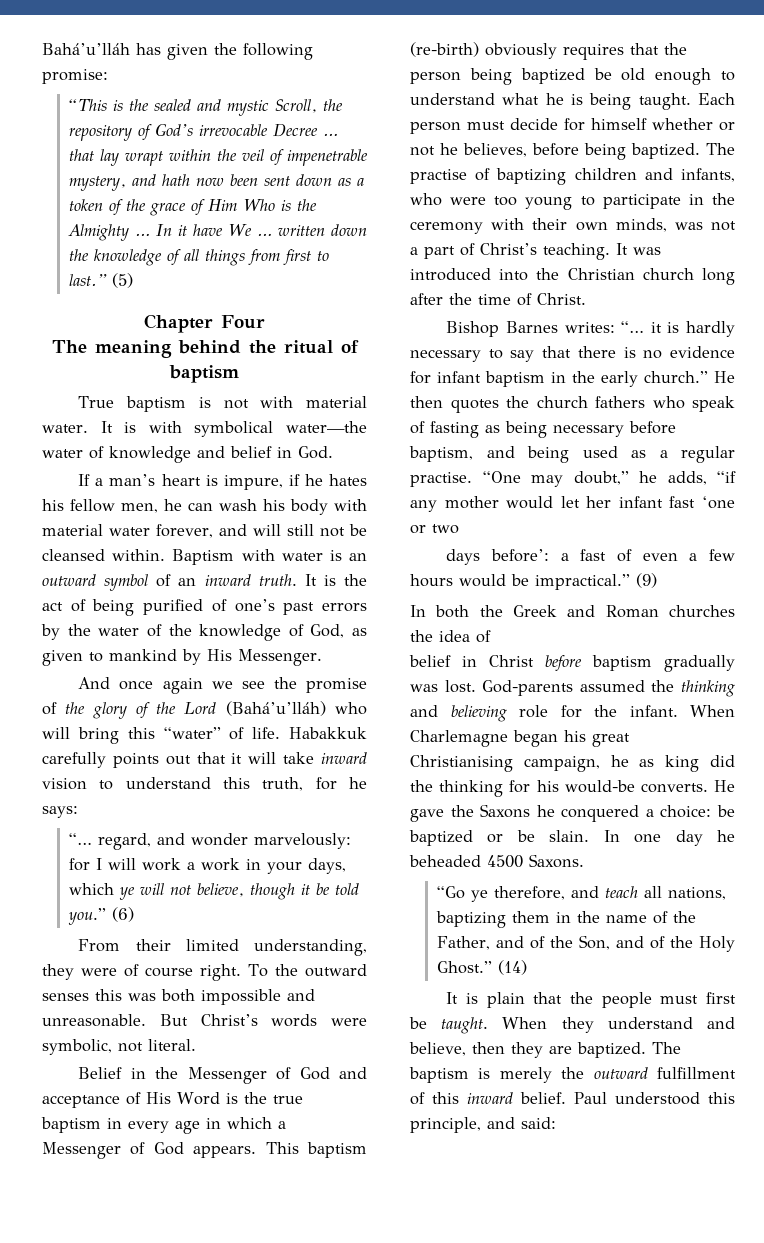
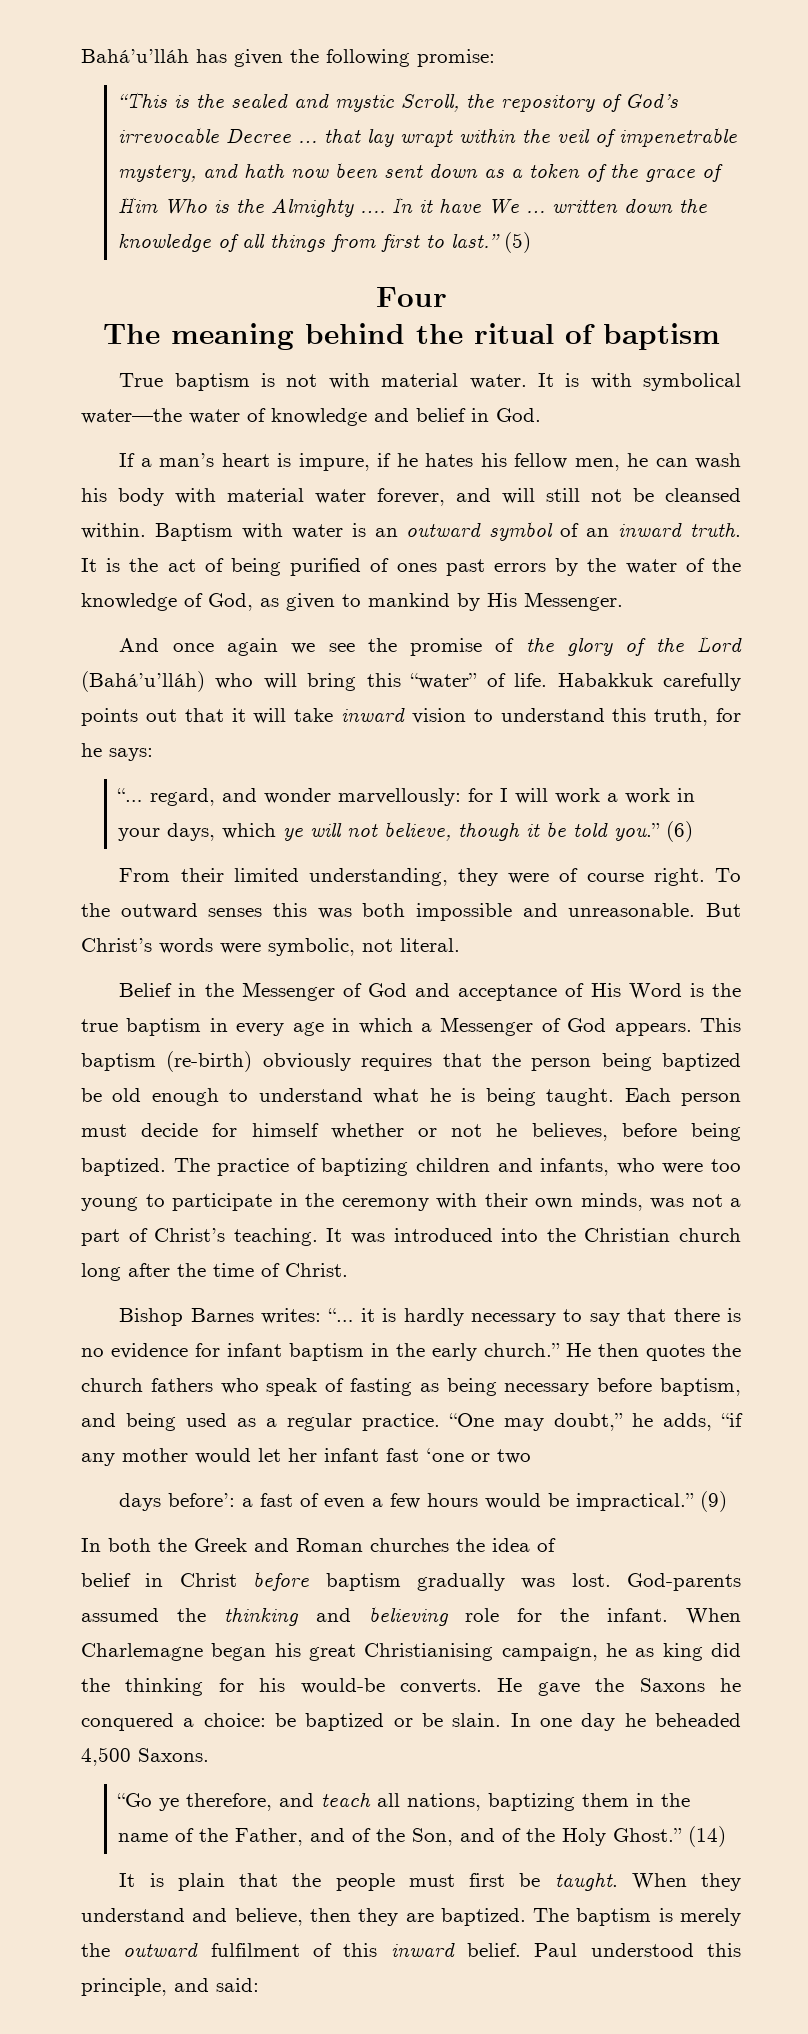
[134,233,150,236] … -> [360,211,386,213] ….
[144,314,213,333] Chapter -> (532, 242) none
[234,599,275,612] one’s -> [396,563,437,572] ones
[253,833,351,849] marvelously: -> [338,788,462,806] marvellously:
[410,169,467,184] practise -> [217,1158,290,1176] practice
[410,472,472,487] practise. -> [362,1413,440,1431] practice.
[487,855,523,868] 4500 -> [81,1747,131,1766] 4,500
[657,1067,736,1079] fulfillment -> [210,1943,300,1957] fulfilment

